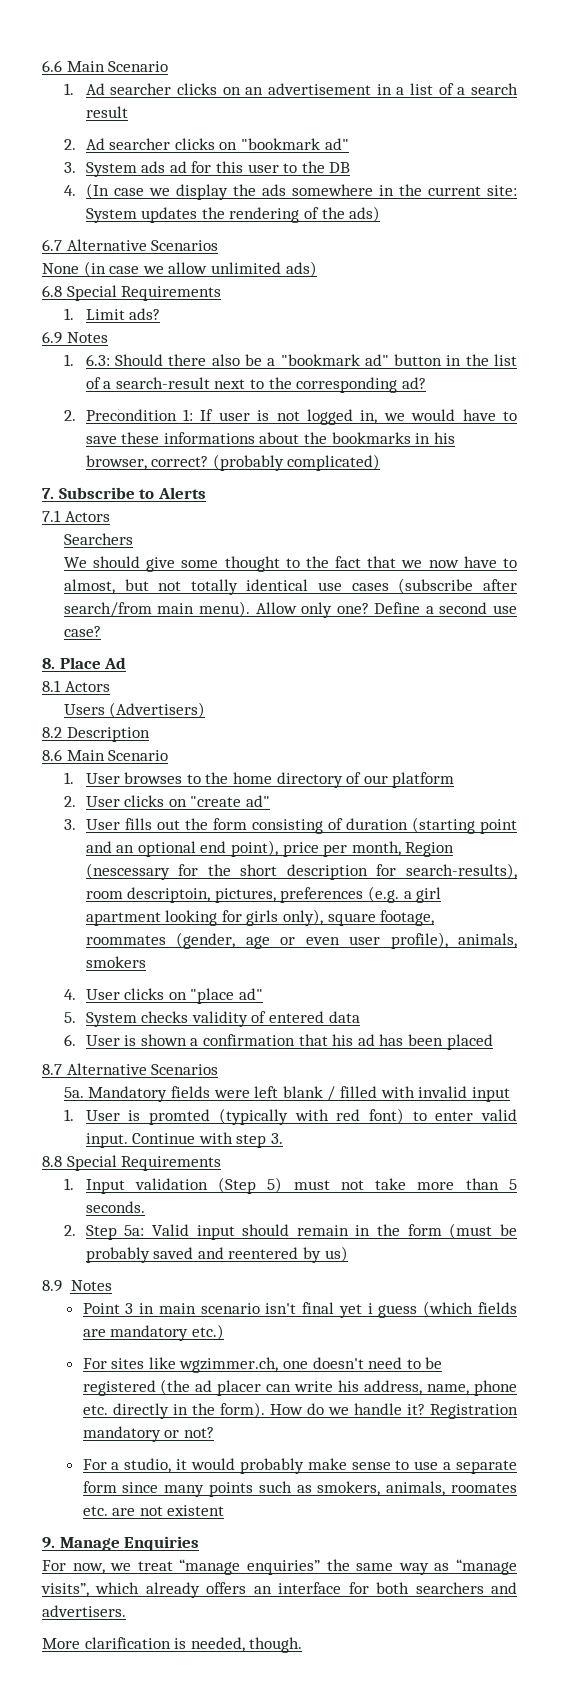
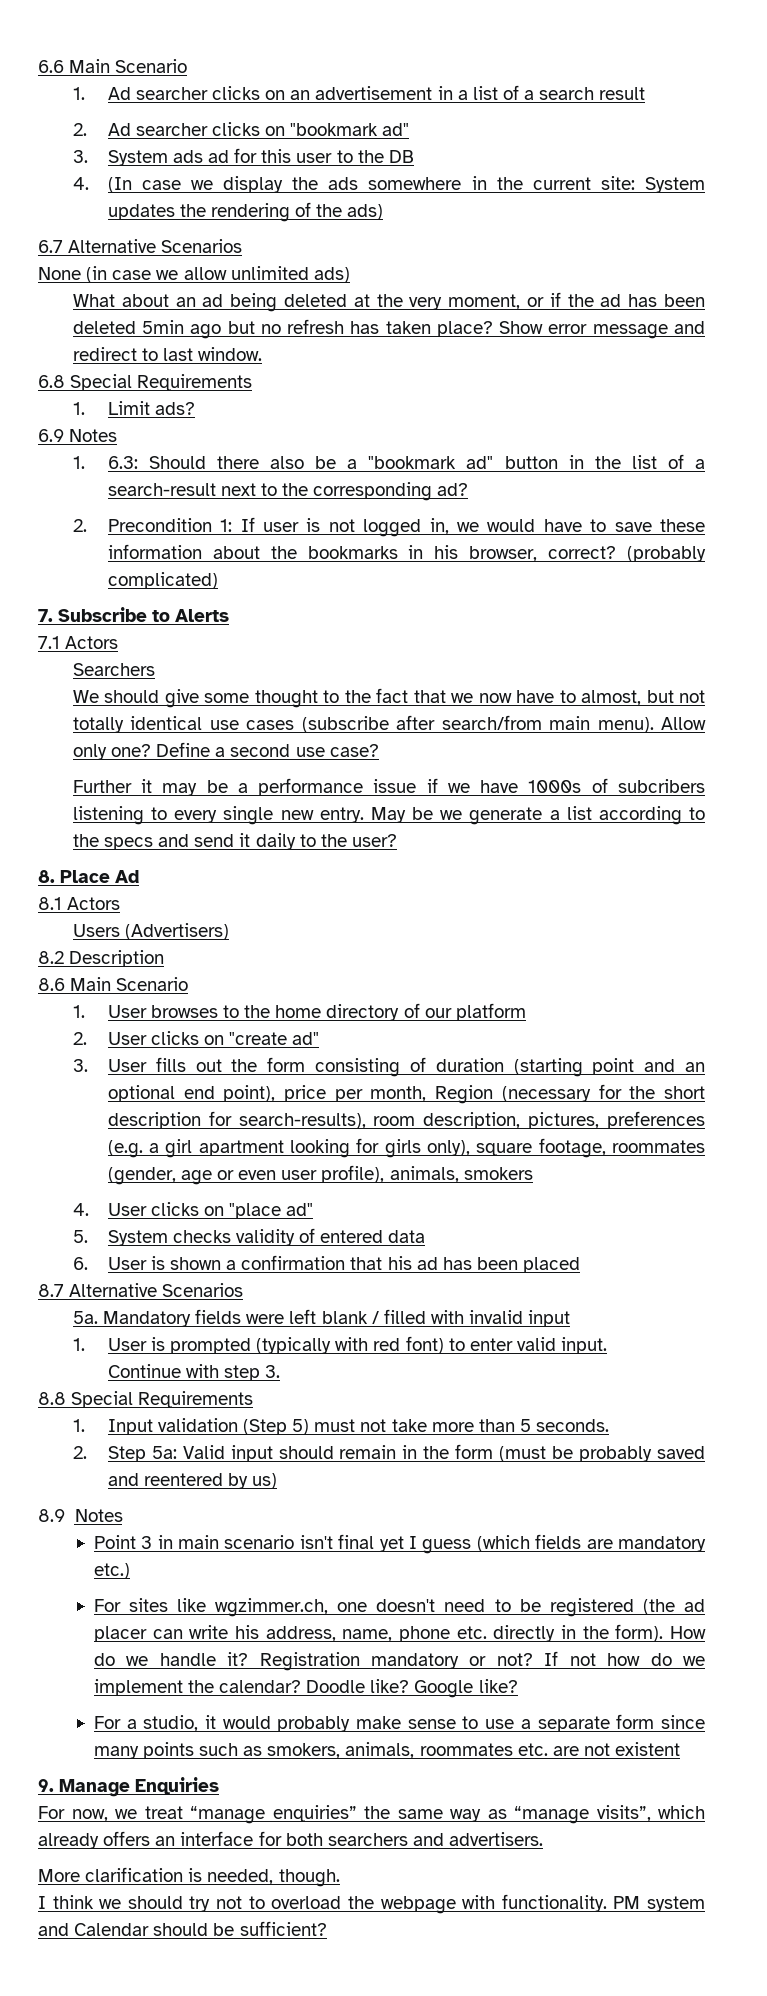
(317, 269) none -> [72,292,705,312] [72,319,705,339] [72,347,263,361] // What about an ad being deleted at the very moment, or if the ad has been deleted 5min ago but no refresh has taken place? Show error message and redirect to last window.
[163,432,255,444] informations -> [107,544,202,559] information
(101, 631) none -> [72,778,705,796] [72,806,706,825] [72,833,397,850] // Further it may be a performance issue if we have 1000s of subcribers listening to every single new entry. May be we generate a list according to the specs and send it daily to the user?
[85,863,170,880] (nescessary -> [501,1086,591,1102] (necessary
[127,887,211,903] descriptoin, -> [423,1112,521,1129] description,
[149,1109,211,1125] promted -> [170,1338,252,1354] prompted
(128, 1140) none -> (608, 1345) //
[367,1303,373,1314] i -> [409,1536,418,1549] I
(214, 1432) none -> [544,1651,705,1666] [93,1679,518,1698] If not how do we implement the calendar? Doodle like? Google like?
[450,1483,517,1493] roomates -> [419,1743,513,1756] roommates
(303, 1645) none -> [38,1894,705,1914] [38,1921,327,1936] // I think we should try not to overload the webpage with functionality. PM system and Calendar should be sufficient?

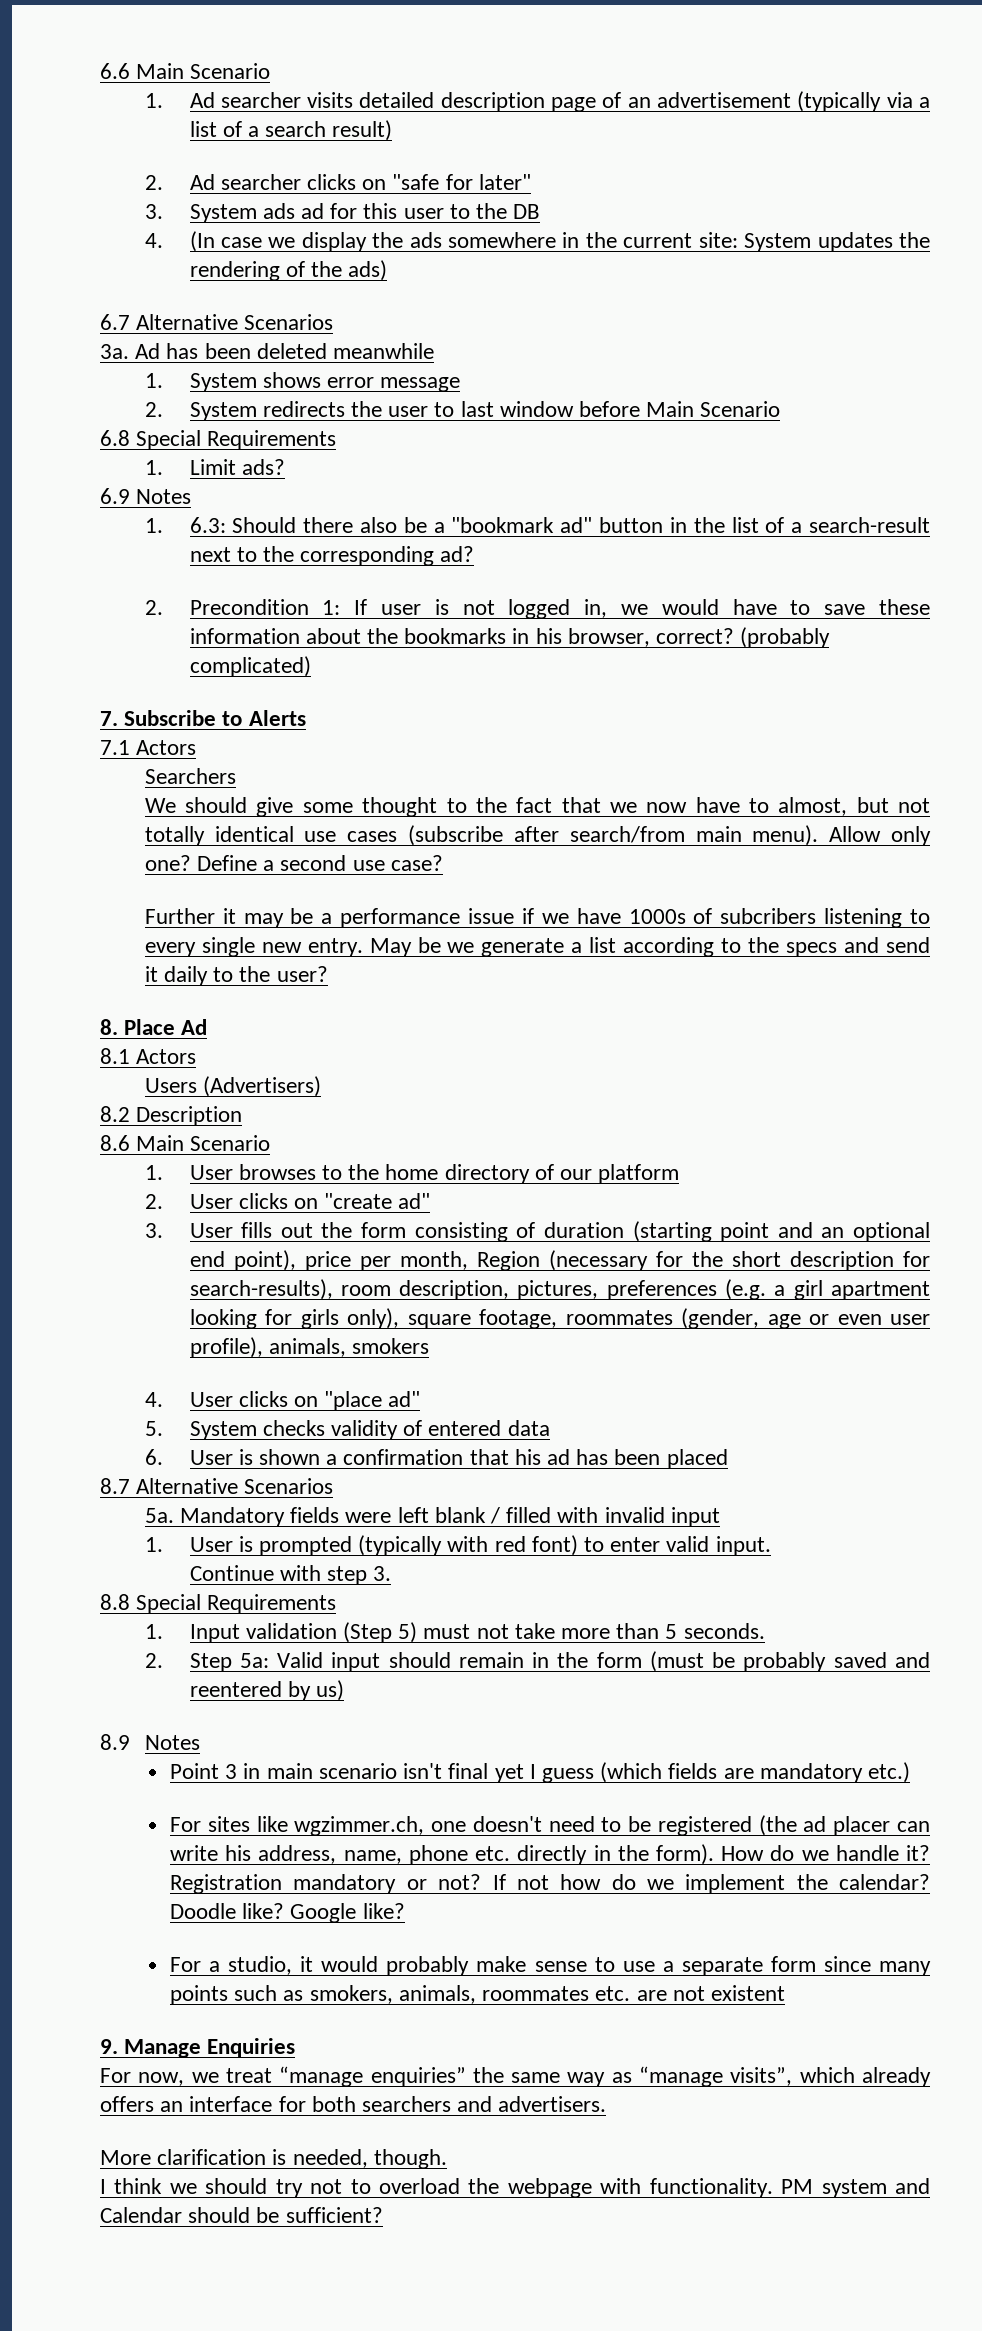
[212,86,453,100] clicks on an advertisement in -> [307,91,913,112] visits detailed description page of an advertisement (typically via
[599,87,646,100] result -> [332,120,393,141] result)
[290,123,410,136] "bookmark ad" -> [392,174,531,190] "safe for later"
[38,266,350,283] [72,292,705,312] [72,319,705,339] [72,347,263,361] None (in case we allow unlimited ads) // What about an ad being deleted at the very moment, or if the ad has been deleted 5min ago but no refresh has taken place? Show error message and redirect to last window. -> [100,343,435,359] [144,372,461,392] [144,401,781,421] 3a. Ad has been deleted meanwhile // 1. System shows error message // 2. System redirects the user to last window before Main Scenario

